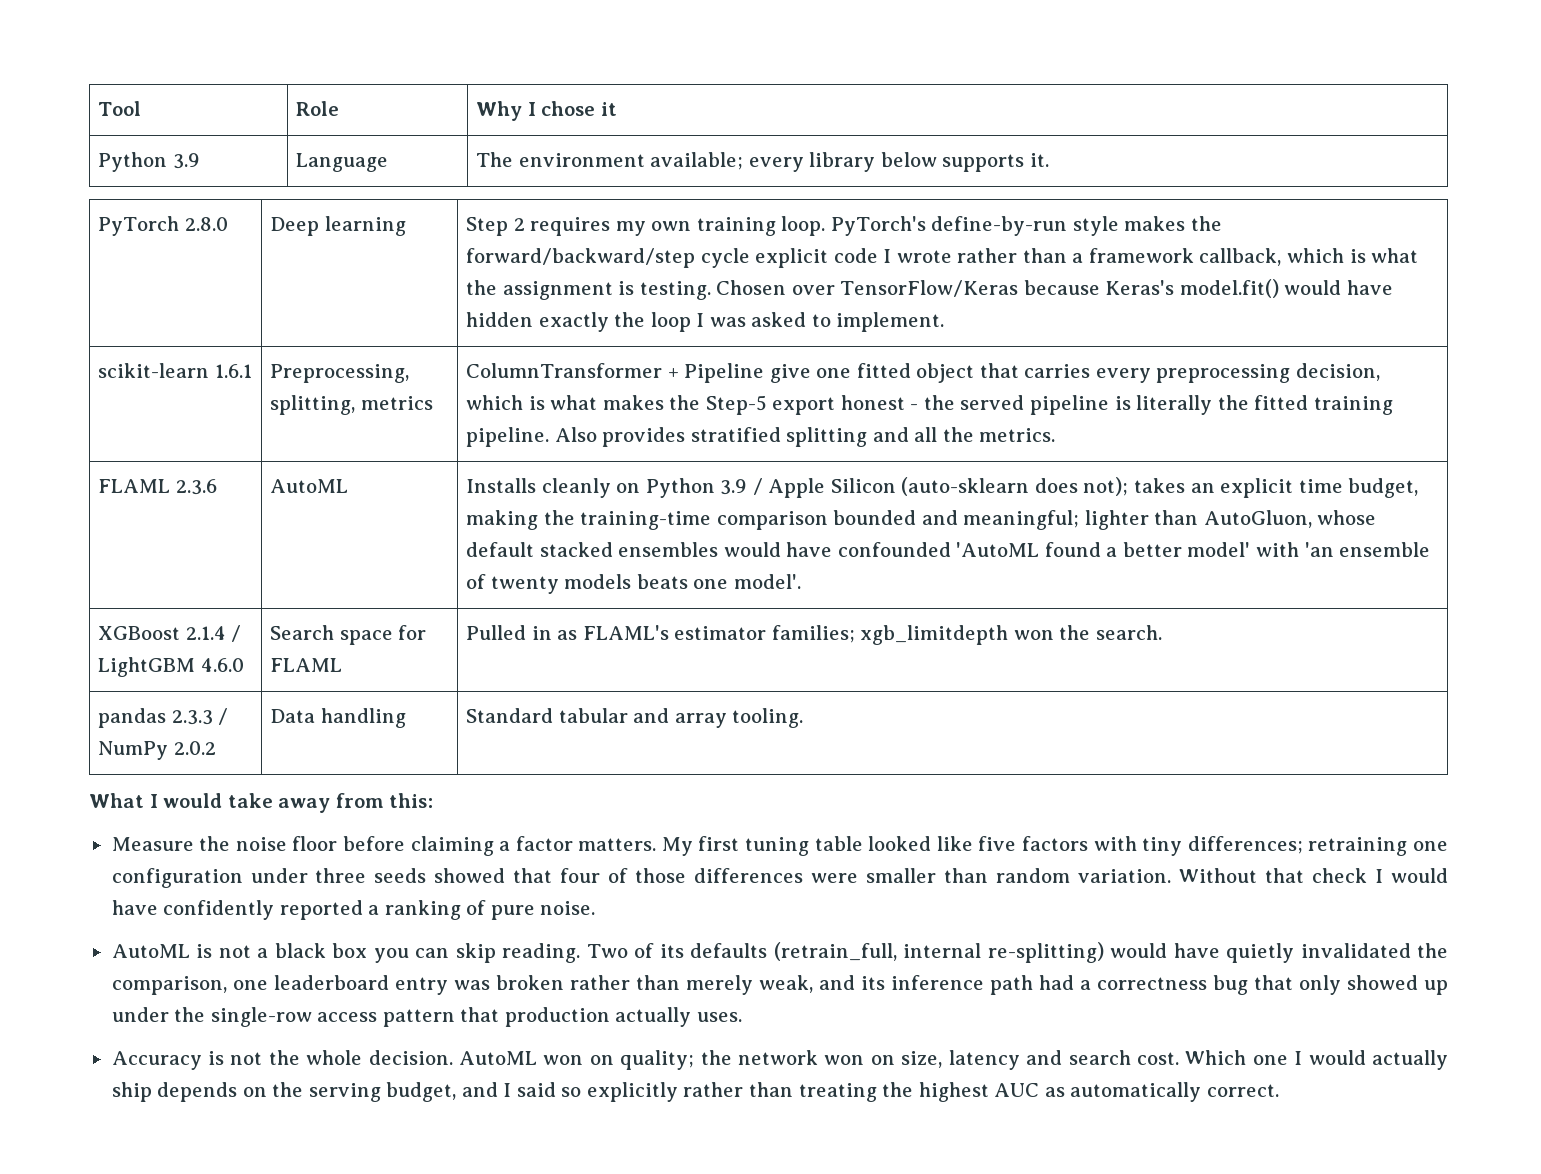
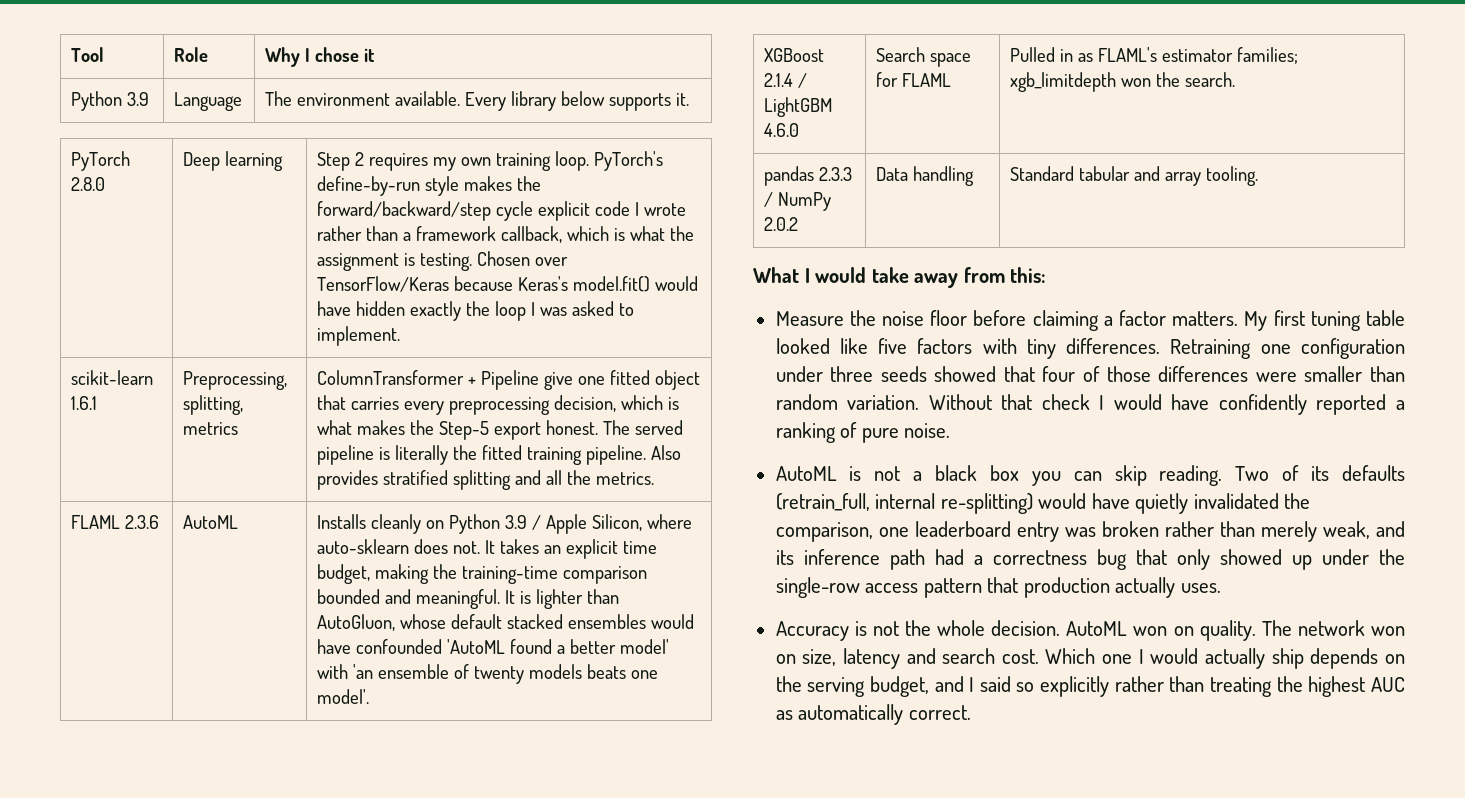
[650,152,804,172] available; every -> [395,91,507,111] available. Every
[840,395,955,410] honest - the -> [546,420,631,435] honest. The
[830,477,1129,496] Silicon (auto-sklearn does not); -> [592,514,693,531] [317,539,496,554] Silicon, where auto-sklearn does not. It
[963,510,1080,530] meaningful; -> [416,589,532,609] meaningful. It is
[1187,836,1408,856] differences; retraining -> [1066,338,1252,359] differences. Retraining
[620,1050,732,1070] quality; the -> [1199,620,1292,641] quality. The

